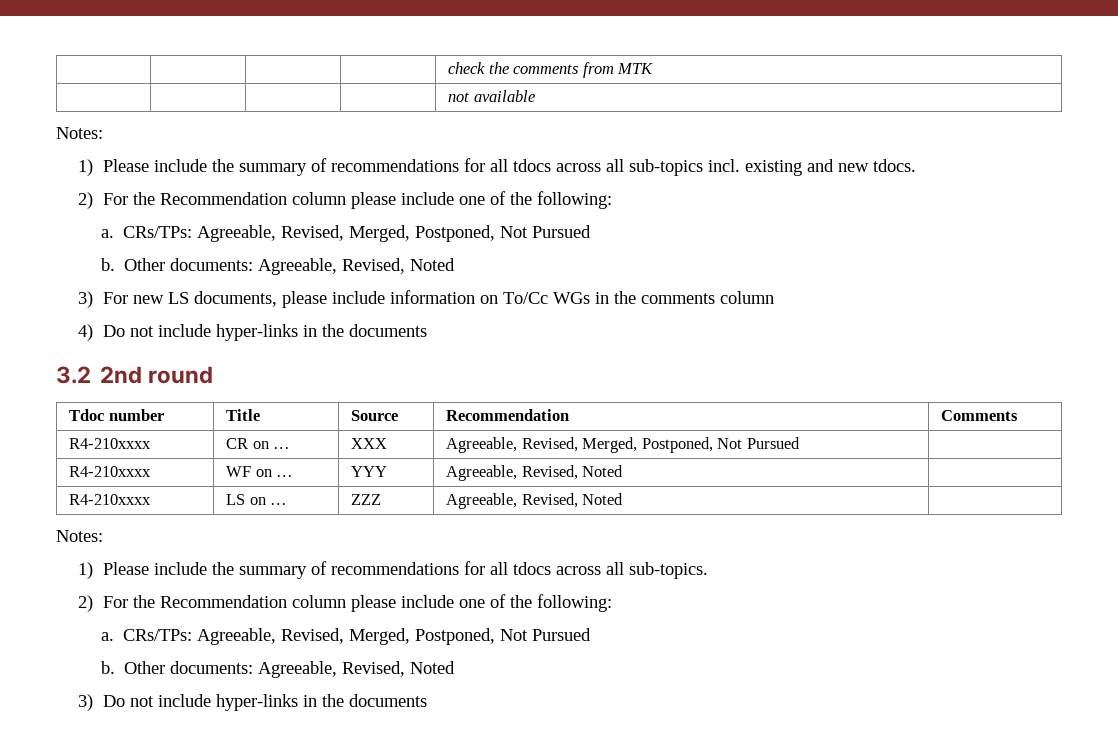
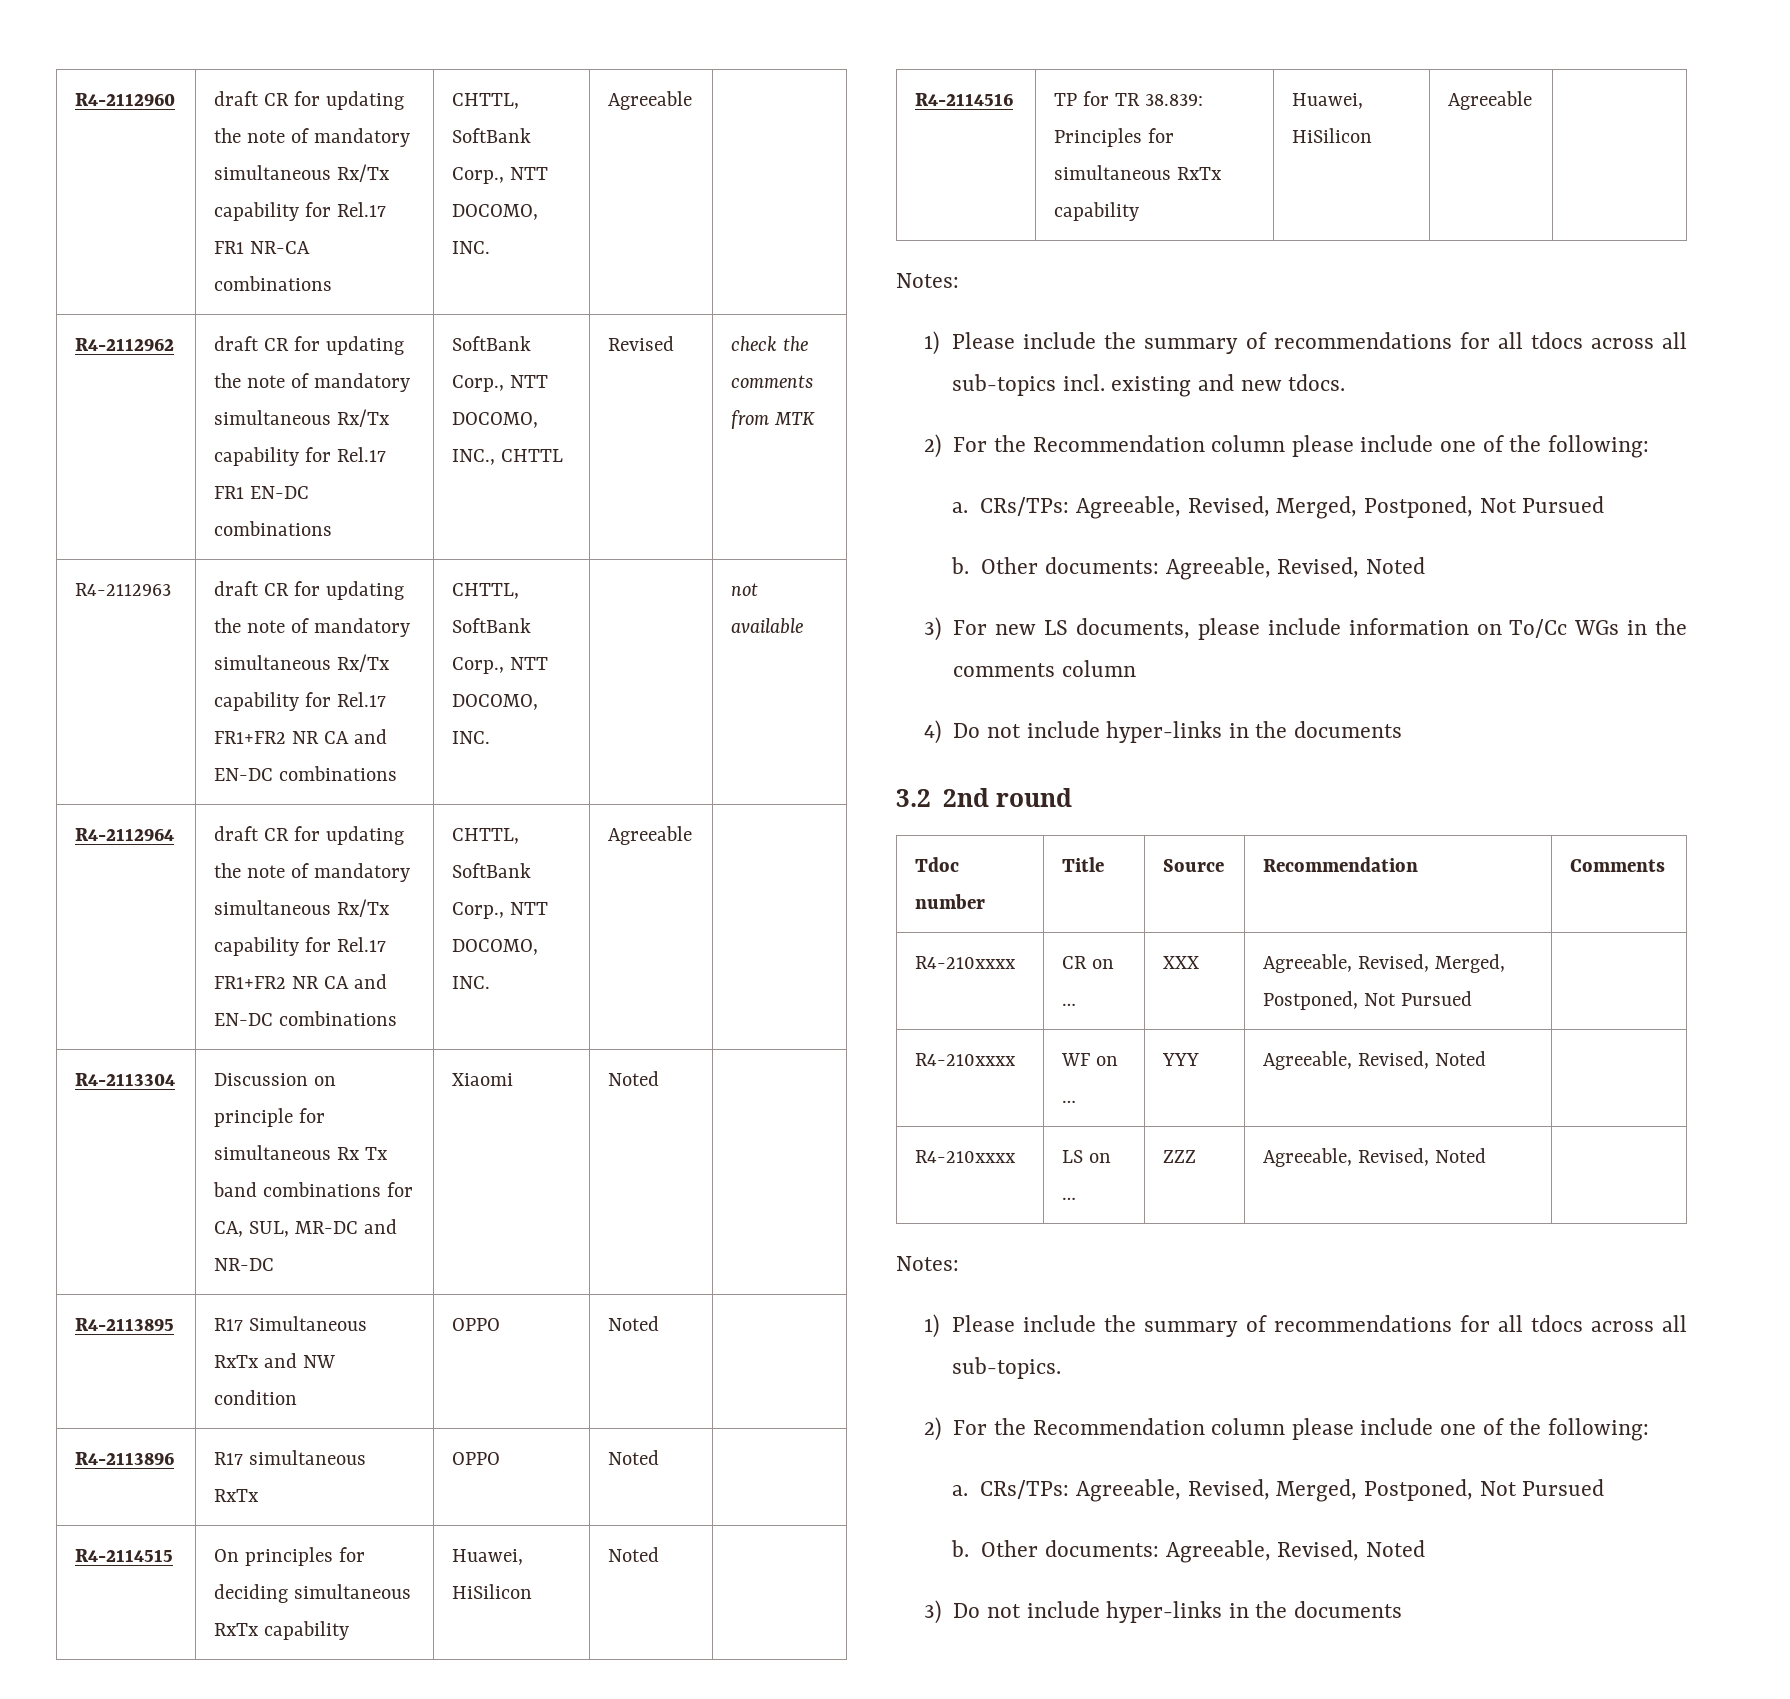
(448, 68) | | | -> [75,93,176,106] [214,91,405,110] [214,128,411,147] [214,164,390,182] [214,202,387,221] [214,241,311,254] [214,276,333,291] [452,93,520,109] [452,128,532,143] [452,167,549,184] [452,204,539,220] [452,241,491,254] [608,91,693,110] [75,338,175,351] [214,336,405,355] [214,373,411,392] [214,409,390,427] [214,447,387,466] [214,486,310,499] [214,521,333,536] [452,336,532,351] [452,375,549,392] [452,412,539,428] [452,449,564,465] [608,336,675,351] R4-2112960 | draft CR for updating the note of mandatory simultaneous Rx/Tx capability for Rel.17 FR1 NR-CA combinations | CHTTL, SoftBank Corp., NTT DOCOMO, INC. | Agreeable | // R4-2112962 | draft CR for updating the note of mandatory simultaneous Rx/Tx capability for Rel.17 FR1 EN-DC combinations | SoftBank Corp., NTT DOCOMO, INC., CHTTL | Revised
[448,90,535,102] | | | | not available -> [75,583,172,596] [214,581,405,600] [214,618,411,637] [214,654,390,672] [214,692,387,711] [214,729,388,744] [214,766,398,781] [452,583,520,599] [452,618,532,633] [452,657,549,674] [452,694,539,710] [452,731,491,744] [731,583,759,596] [731,618,804,634] [75,828,175,841] [214,826,405,845] [214,863,411,882] [214,899,390,917] [214,937,387,956] [214,974,388,989] [214,1011,398,1026] [452,828,520,844] [452,863,532,878] [452,902,549,919] [452,939,539,955] [452,976,491,989] [608,826,693,845] [75,1073,176,1086] [214,1073,337,1086] [214,1108,326,1127] [214,1145,388,1160] [213,1182,414,1197] [214,1219,398,1237] [214,1258,275,1271] [452,1073,514,1086] [608,1071,660,1086] [75,1318,175,1331] [214,1316,368,1331] [214,1353,336,1368] [214,1390,298,1405] [452,1318,501,1331] [608,1316,660,1331] [75,1452,175,1465] [214,1450,367,1465] [214,1489,259,1502] [452,1452,501,1465] [608,1450,660,1465] [75,1549,174,1562] [214,1547,366,1566] [214,1584,412,1603] [214,1621,350,1640] [452,1549,524,1565] [452,1584,533,1599] [608,1547,660,1562] [915,93,1014,106] [1054,91,1204,106] [1054,128,1175,147] [1054,165,1222,180] [1054,202,1140,221] [1292,93,1364,109] [1292,128,1373,143] [1448,91,1533,110] R4-2112963 | draft CR for updating the note of mandatory simultaneous Rx/Tx capability for Rel.17 FR1+FR2 NR CA and EN-DC combinations | CHTTL, SoftBank Corp., NTT DOCOMO, INC. | | not available // R4-2112964 | draft CR for updating the note of mandatory simultaneous Rx/Tx capability for Rel.17 FR1+FR2 NR CA and EN-DC combinations | CHTTL, SoftBank Corp., NTT DOCOMO, INC. | Agreeable | // R4-2113304 | Discussion on principle for simultaneous Rx Tx band combinations for CA, SUL, MR-DC and NR-DC | Xiaomi | Noted | // R4-2113895 | R17 Simultaneous RxTx and NW condition | OPPO | Noted | // R4-2113896 | R17 simultaneous RxTx | OPPO | Noted | // R4-2114515 | On principles for deciding simultaneous RxTx capability | Huawei, HiSilicon | Noted | // R4-2114516 | TP for TR 38.839: Principles for simultaneous RxTx capability | Huawei, HiSilicon | Agreeable |

